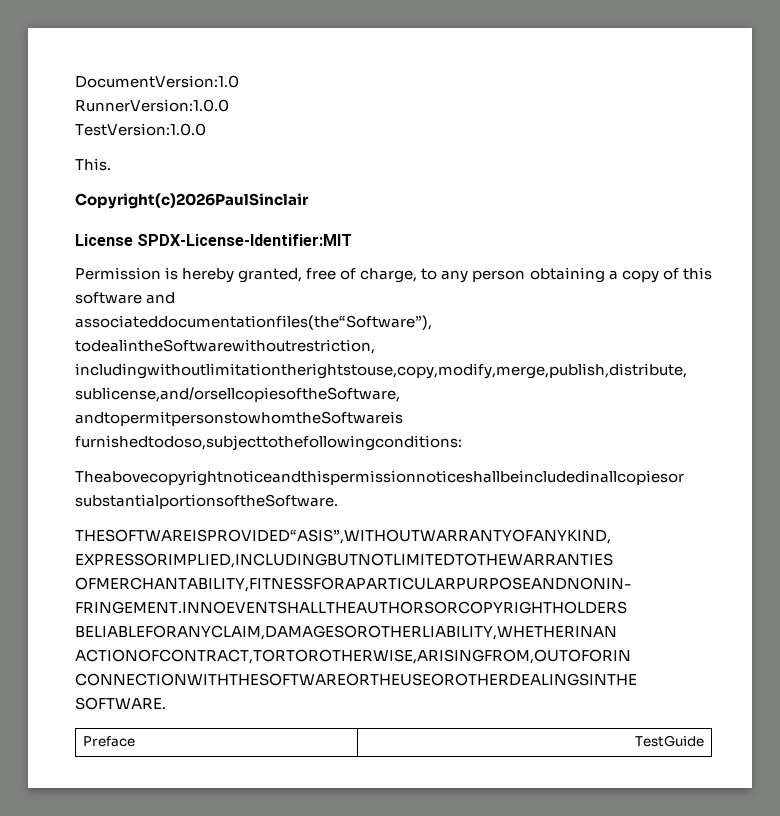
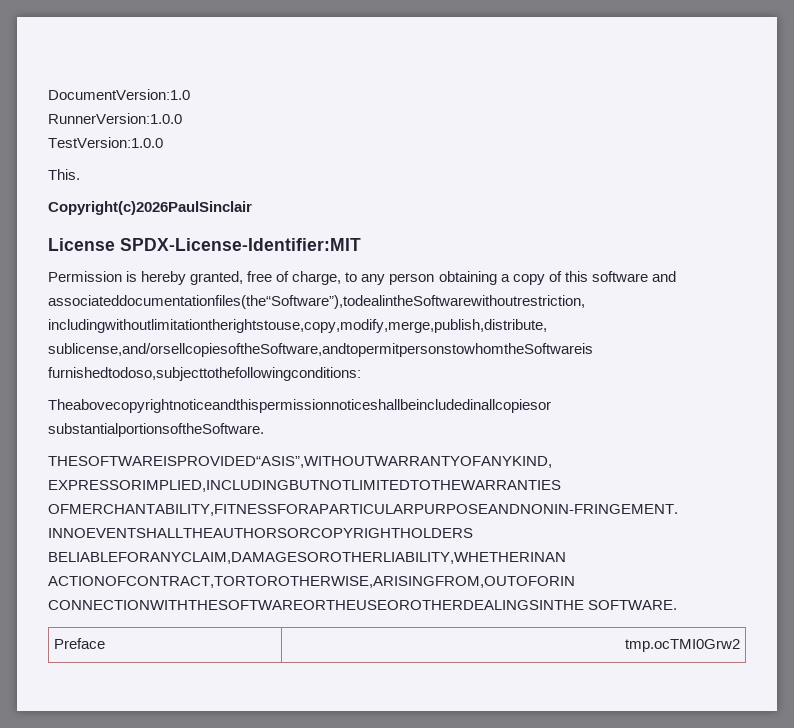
[635,735,705,747] TestGuide -> [624,639,740,652] tmp.ocTMI0Grw2

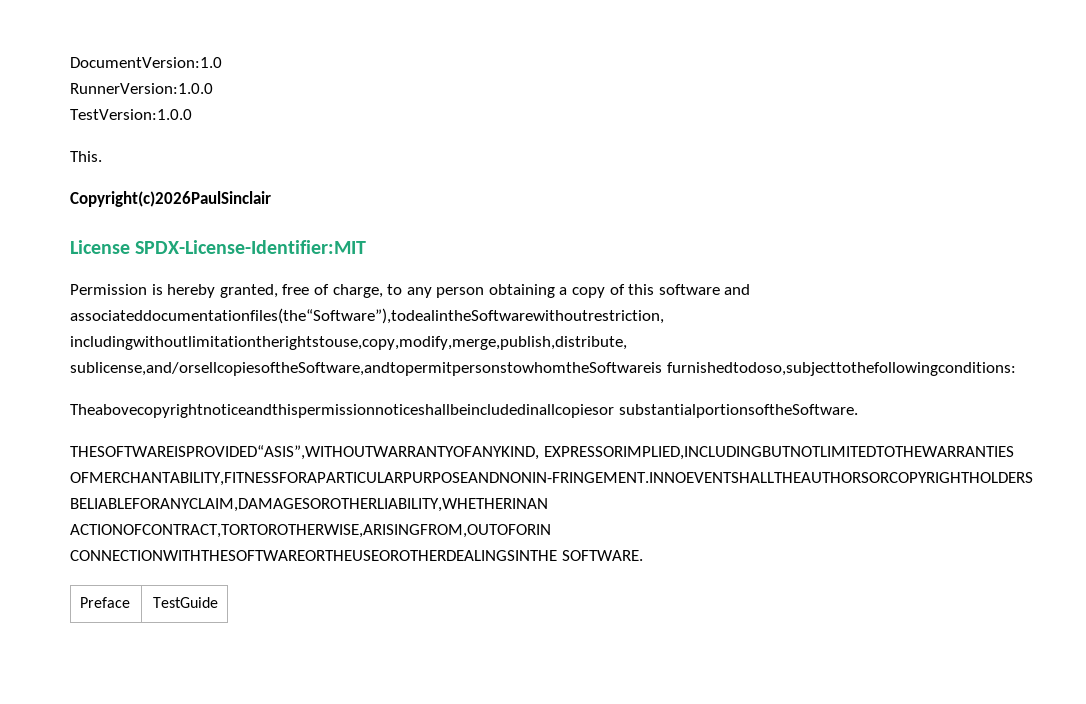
[624,639,740,652] tmp.ocTMI0Grw2 -> [152,597,218,608] TestGuide

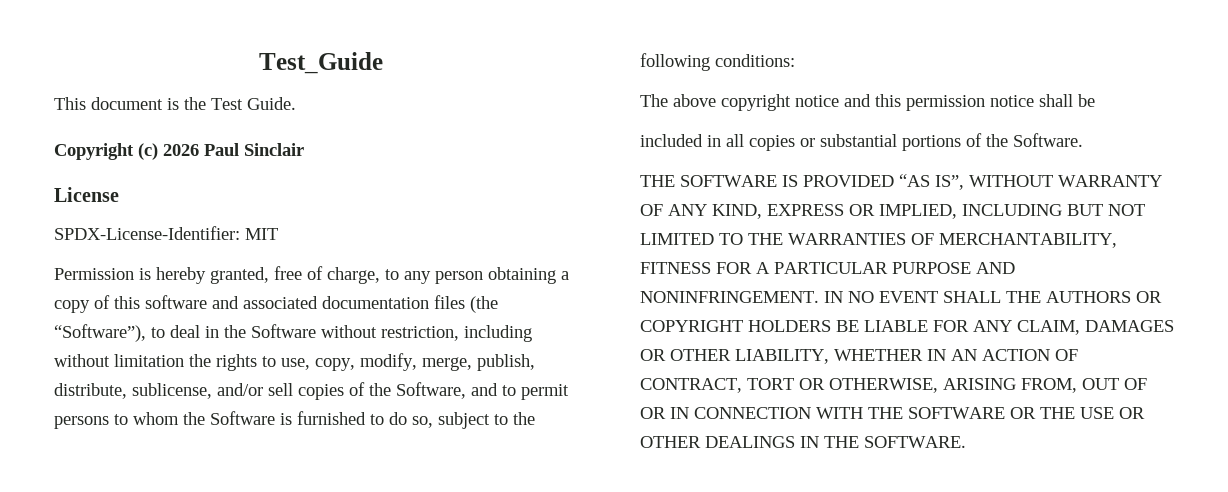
[70,57,222,68] [70,83,213,94] [70,109,192,120] [70,151,102,162] [70,191,271,207] DocumentVersion:1.0 // RunnerVersion:1.0.0 // TestVersion:1.0.0 // This. // Copyright(c)2026PaulSinclair -> [259,52,383,74] [54,97,296,110] [54,143,304,160] Test_Guide // This document is the Test Guide. // Copyright (c) 2026 Paul Sinclair
[135,240,367,254] SPDX-License-Identifier:MIT -> [54,226,278,240] // SPDX-License-Identifier: MIT
[70,308,664,324] [70,336,627,350] [70,362,1016,376] [70,404,858,418] [70,445,1014,460] [70,472,1033,486] [70,498,548,512] [70,524,551,538] [70,550,557,561] associateddocumentationfiles(the“Software”),todealintheSoftwarewithoutrestriction, includingwithoutlimitationtherightstouse,copy,modify,merge,publish,distribute, sublicense,and/orsellcopiesoftheSoftware,andtopermitpersonstowhomtheSoftwareis furnishedtodoso,subjecttothefollowingconditions: // Theabovecopyrightnoticeandthispermissionnoticeshallbeincludedinallcopiesor substantialportionsoftheSoftware. // THESOFTWAREISPROVIDED“ASIS”,WITHOUTWARRANTYOFANYKIND, EXPRESSORIMPLIED,INCLUDINGBUTNOTLIMITEDTOTHEWARRANTIES OFMERCHANTABILITY,FITNESSFORAPARTICULARPURPOSEANDNONIN-FRINGEMENT.INNOEVENTSHALLTHEAUTHORSORCOPYRIGHTHOLDERS BELIABLEFORANYCLAIM,DAMAGESOROTHERLIABILITY,WHETHERINAN ACTIONOFCONTRACT,TORTOROTHERWISE,ARISINGFROM,OUTOFORIN CONNECTIONWITHTHESOFTWAREORTHEUSEOROTHERDEALINGSINTHE -> [243,295,498,313] [54,324,532,342] [54,353,535,371] [54,382,569,400] [54,411,535,429] [640,53,795,71] [640,94,1095,111] [640,133,1083,151] [640,174,1162,190] [640,204,1145,219] [640,233,1117,248] [640,262,1015,274] [640,291,1162,303] [640,320,1174,335] [640,349,1078,364] [640,378,1147,393] [640,407,1145,419] [640,436,859,448] associated documentation files (the “Software”), to deal in the Software without restriction, including without limitation the rights to use, copy, modify, merge, publish, distribute, sublicense, and/or sell copies of the Software, and to permit persons to whom the Software is furnished to do so, subject to the following conditions: // The above copyright notice and this permission notice shall be // included in all copies or substantial portions of the Software. // THE SOFTWARE IS PROVIDED “AS IS”, WITHOUT WARRANTY OF ANY KIND, EXPRESS OR IMPLIED, INCLUDING BUT NOT LIMITED TO THE WARRANTIES OF MERCHANTABILITY, FITNESS FOR A PARTICULAR PURPOSE AND NONINFRINGEMENT. IN NO EVENT SHALL THE AUTHORS OR COPYRIGHT HOLDERS BE LIABLE FOR ANY CLAIM, DAMAGES OR OTHER LIABILITY, WHETHER IN AN ACTION OF CONTRACT, TORT OR OTHERWISE, ARISING FROM, OUT OF OR IN CONNECTION WITH THE SOFTWARE OR THE USE OR OTHER DEALINGS IN THE
[80,597,131,608] [152,597,218,608] // Preface | TestGuide -> (966, 442) none

